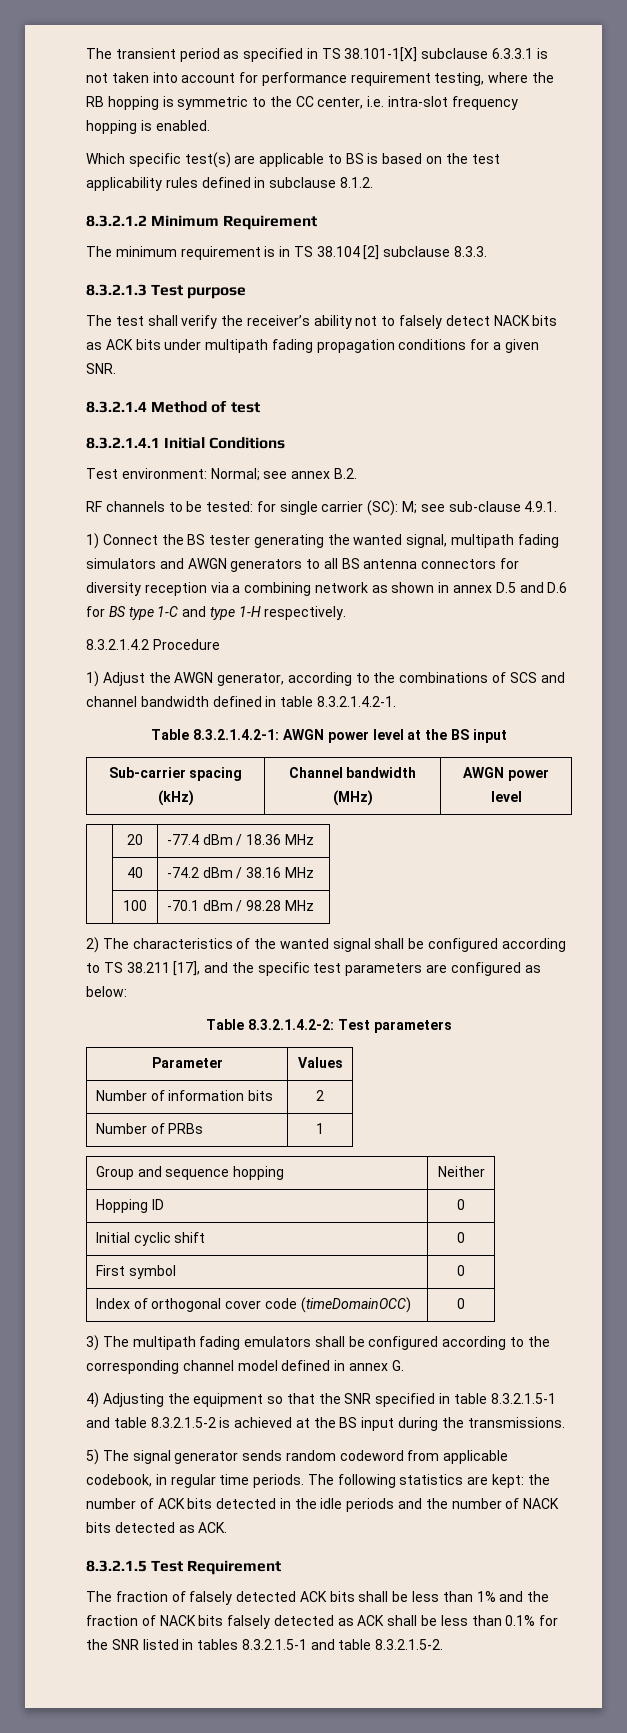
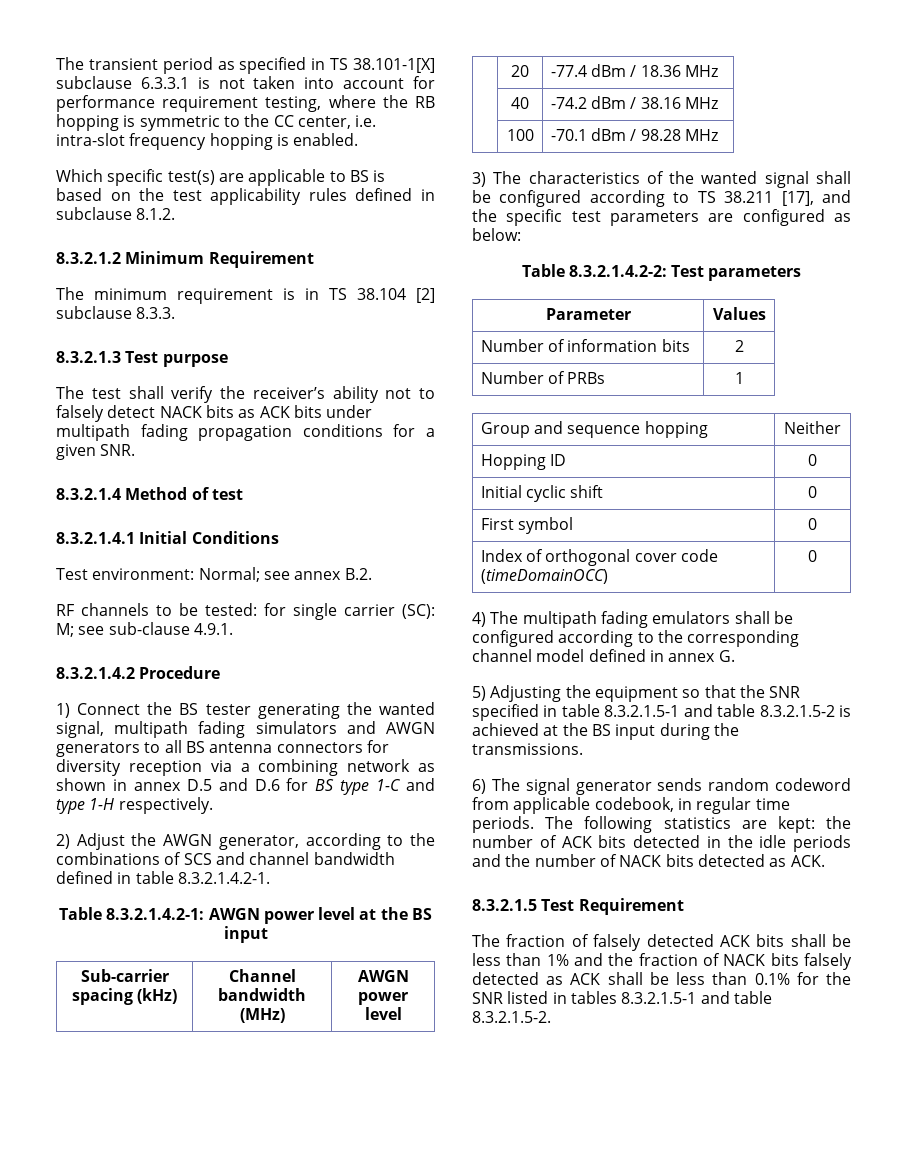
(558, 506) none -> [56,666,221,679] // 8.3.2.1.4.2 Procedure
[86,639,220,650] [86,671,99,687] 8.3.2.1.4.2 Procedure // 1) -> [56,834,70,849] 2)
[86,937,99,953] 2) -> [472,172,486,187] 3)
[86,1335,99,1351] 3) -> [472,612,486,627] 4)
[86,1392,99,1408] 4) -> [472,686,486,701] 5)
[86,1449,99,1465] 5) -> [472,779,486,794] 6)

